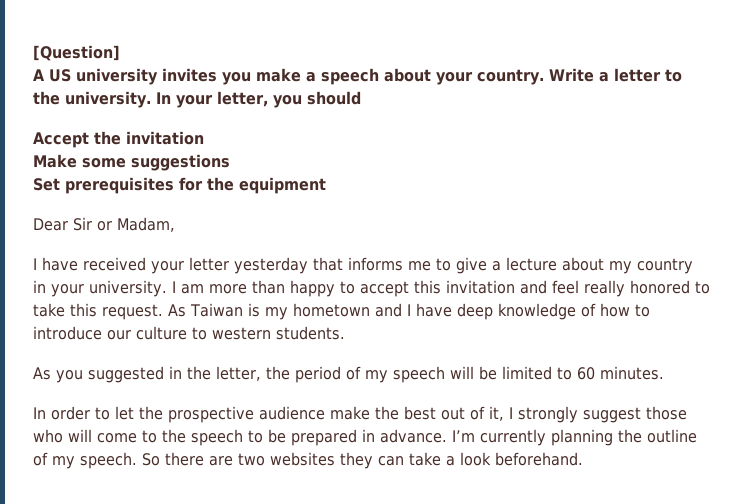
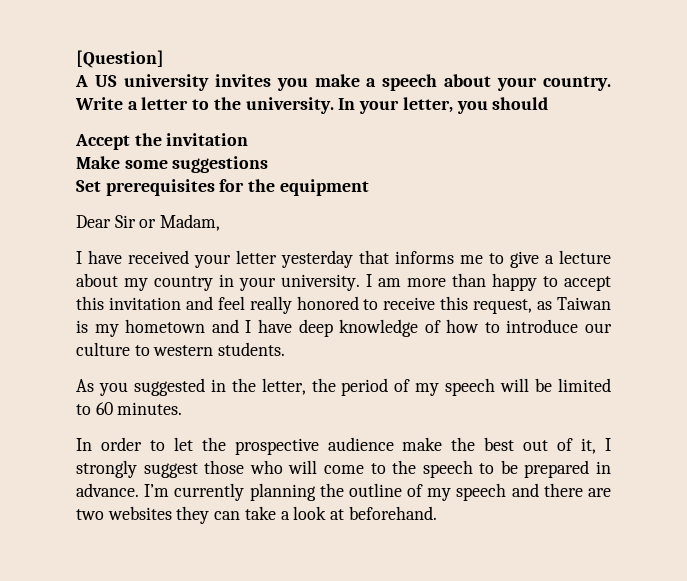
[33,303,186,320] take this request. As -> [383,296,553,314] receive this request, as
[80,452,160,469] speech. So -> [456,483,539,501] speech and
(491, 459) none -> [330,509,345,520] at

